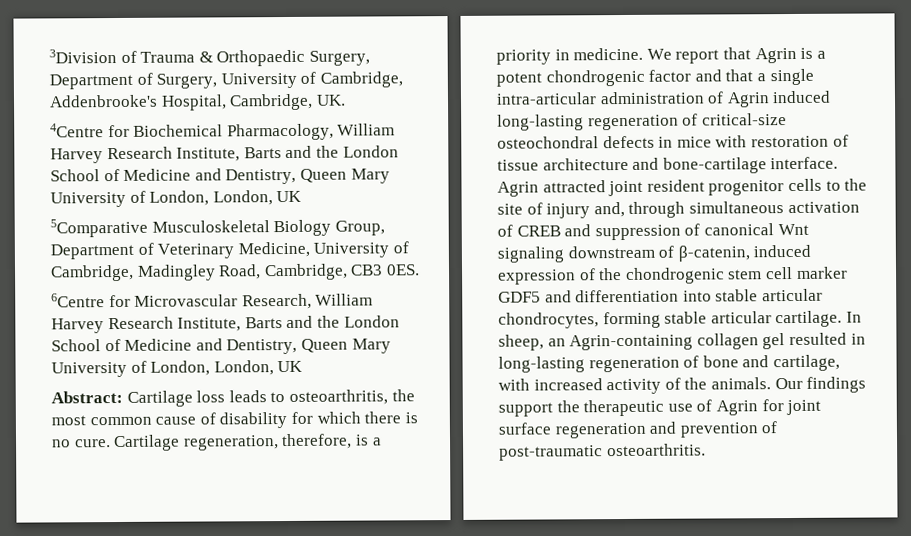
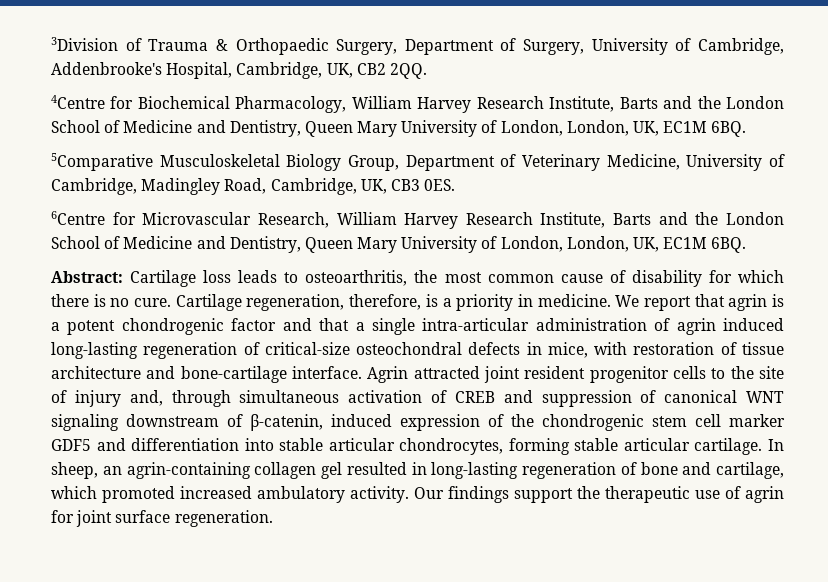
[315,94,346,106] UK. -> [326,63,427,79] UK, CB2 2QQ.
[276,190,303,203] UK -> [633,121,747,137] UK, EC1M 6BQ.
(348, 272) none -> [360,179,387,194] UK,
[277,360,304,373] UK -> [633,237,747,253] UK, EC1M 6BQ.
[754,47,797,64] Agrin -> [728,294,768,311] agrin
[726,92,770,108] Agrin -> [676,318,716,335] agrin
[676,136,712,148] mice -> [547,342,588,358] mice,
[777,223,809,236] Wnt -> [746,391,785,403] WNT
[569,334,694,351] Agrin-containing -> [126,462,251,479] agrin-containing
[498,377,771,395] with increased activity of the animals. -> [51,486,409,503] which promoted increased ambulatory activity.
[715,400,758,416] Agrin -> [745,486,784,503] agrin
[554,421,778,439] [499,443,706,461] regeneration and prevention of post-traumatic osteoarthritis. -> [174,510,273,527] regeneration.

